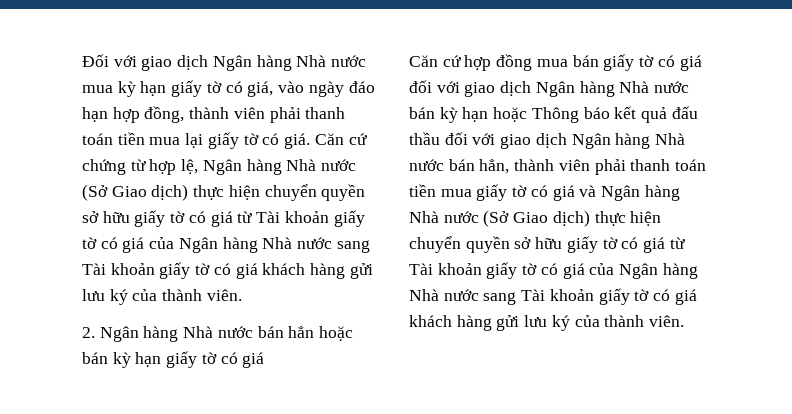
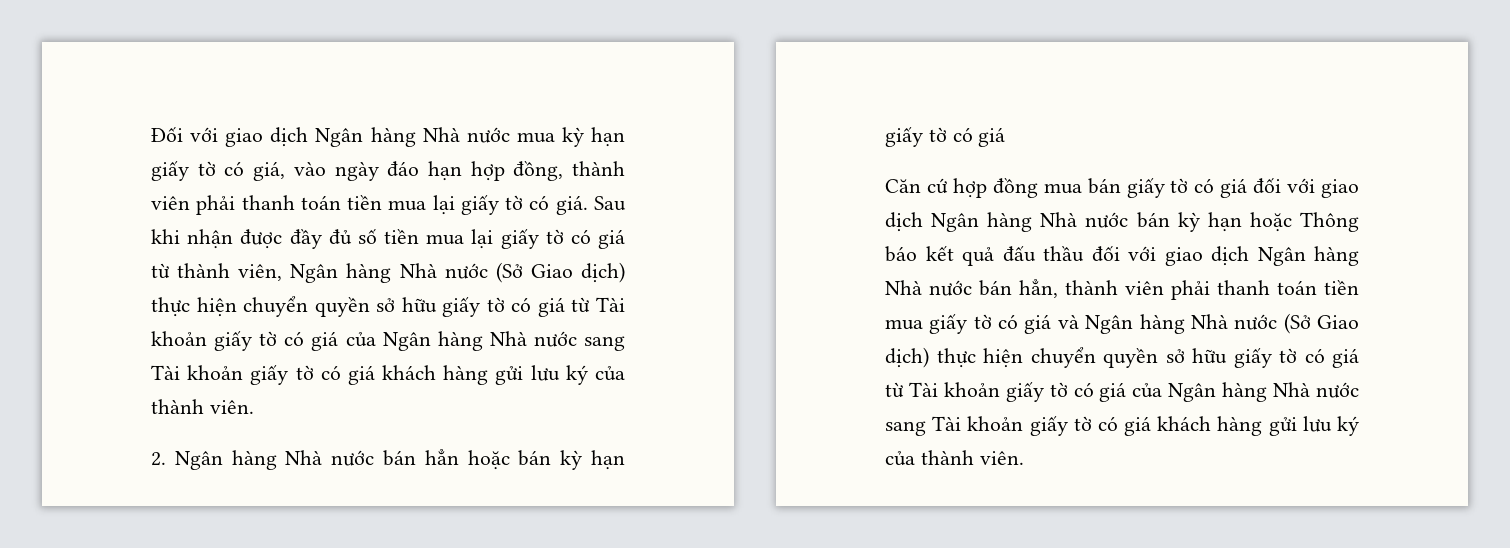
[314,133,367,145] [82,159,199,175] Căn cứ chứng từ hợp lệ, -> [593,196,626,211] [151,229,626,249] [151,263,283,281] Sau khi nhận được đầy đủ số tiền mua lại giấy tờ có giá từ thành viên,

